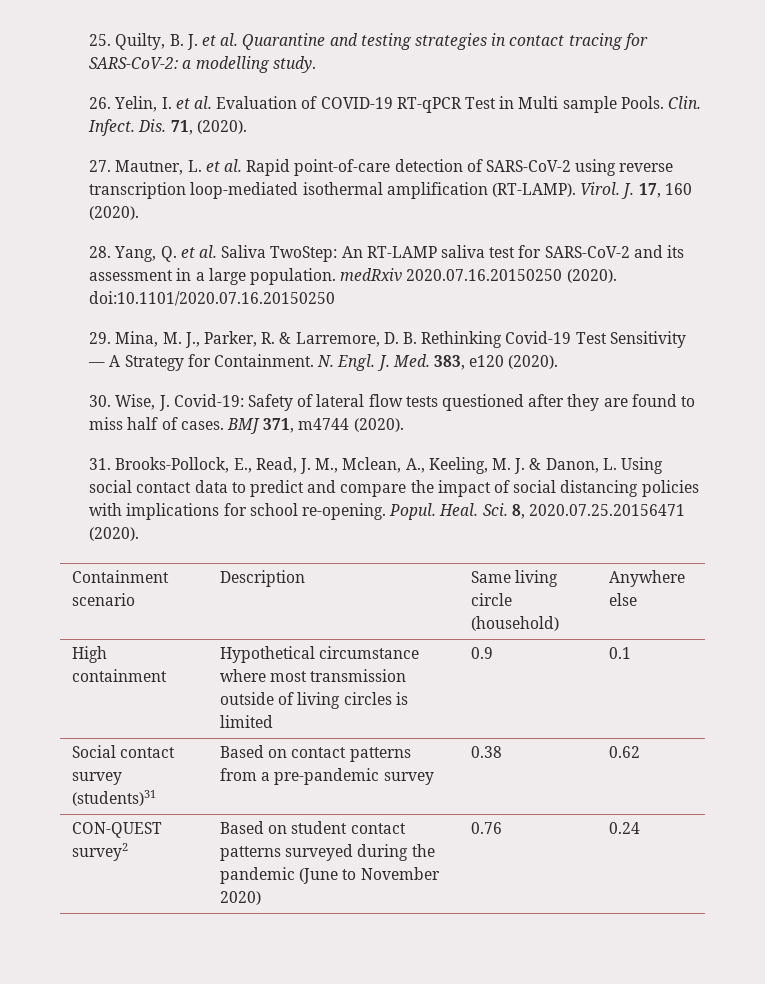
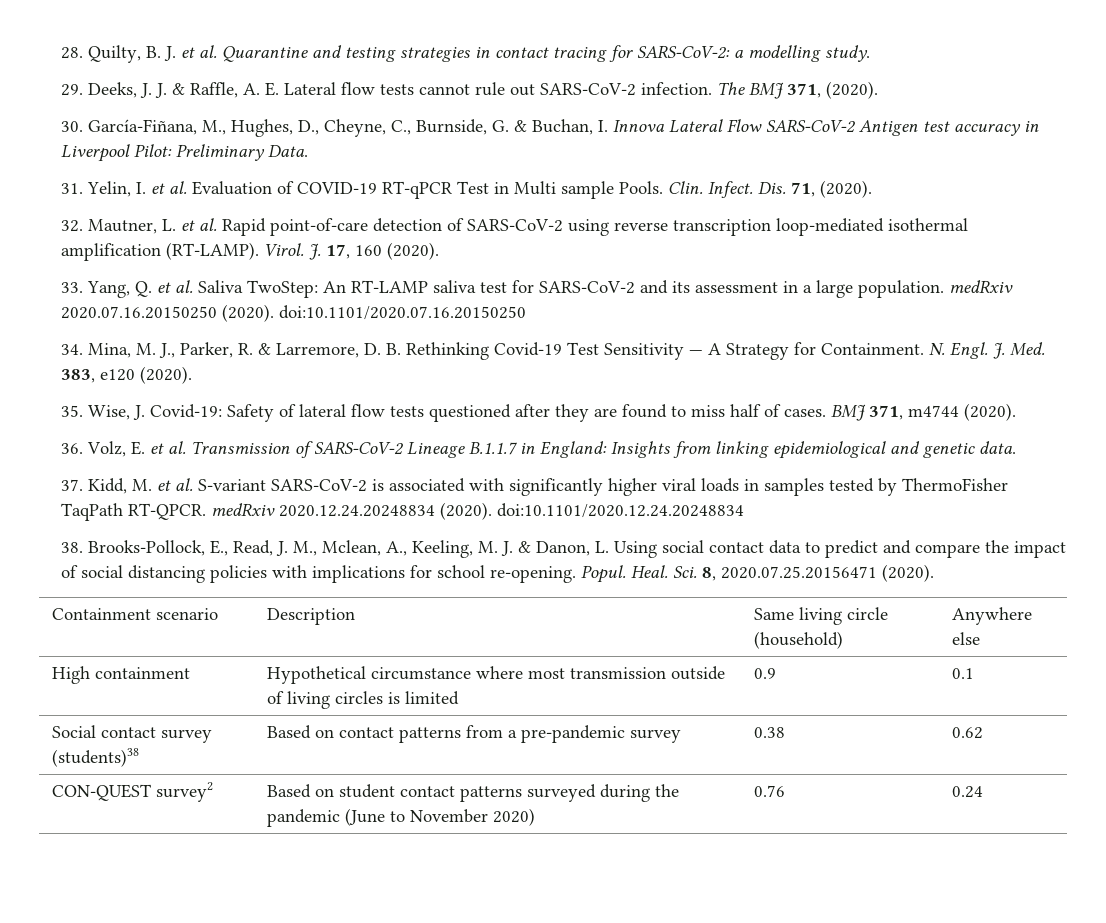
[89,34,112,46] 25. -> [61,47,84,59] 28.
[89,97,112,109] 26. -> [61,81,879,99] [61,119,1040,137] [61,144,309,162] [61,183,84,194] 29. Deeks, J. J. & Raffle, A. E. Lateral flow tests cannot rule out SARS-CoV-2 infection. The BMJ 371, (2020). // 30. García-Fiñana, M., Hughes, D., Cheyne, C., Burnside, G. & Buchan, I. Innova Lateral Flow SARS-CoV-2 Antigen test accuracy in Liverpool Pilot: Preliminary Data. // 31.
[89,160,112,172] 27. -> [61,220,84,232] 32.
[89,246,112,258] 28. -> [61,282,84,293] 33.
[89,332,112,344] 29. -> [61,344,84,355] 34.
[89,395,112,407] 30. -> [61,405,84,417] 35.
[89,458,112,470] 31. -> [61,441,1017,459] [61,478,1009,496] [61,502,745,521] [61,542,84,553] 36. Volz, E. et al. Transmission of SARS-CoV-2 Lineage B.1.1.7 in England: Insights from linking epidemiological and genetic data. // 37. Kidd, M. et al. S-variant SARS-CoV-2 is associated with significantly higher viral loads in samples tested by ThermoFisher TaqPath RT-QPCR. medRxiv 2020.12.24.20248834 (2020). doi:10.1101/2020.12.24.20248834 // 38.
[72,790,157,806] (students)31 -> [51,748,139,767] (students)38

